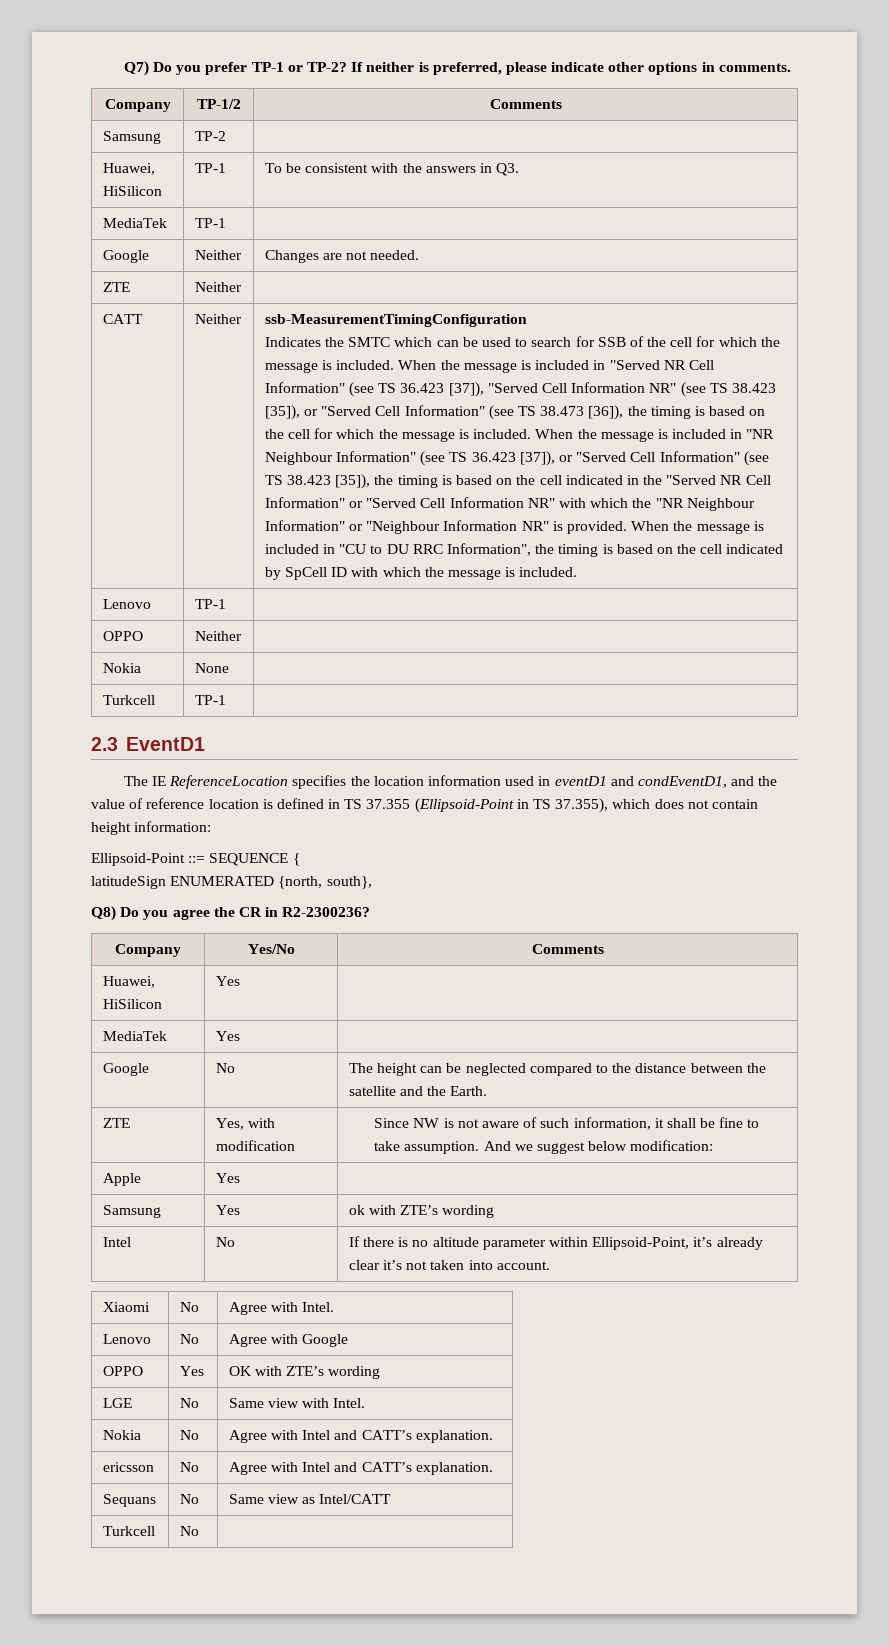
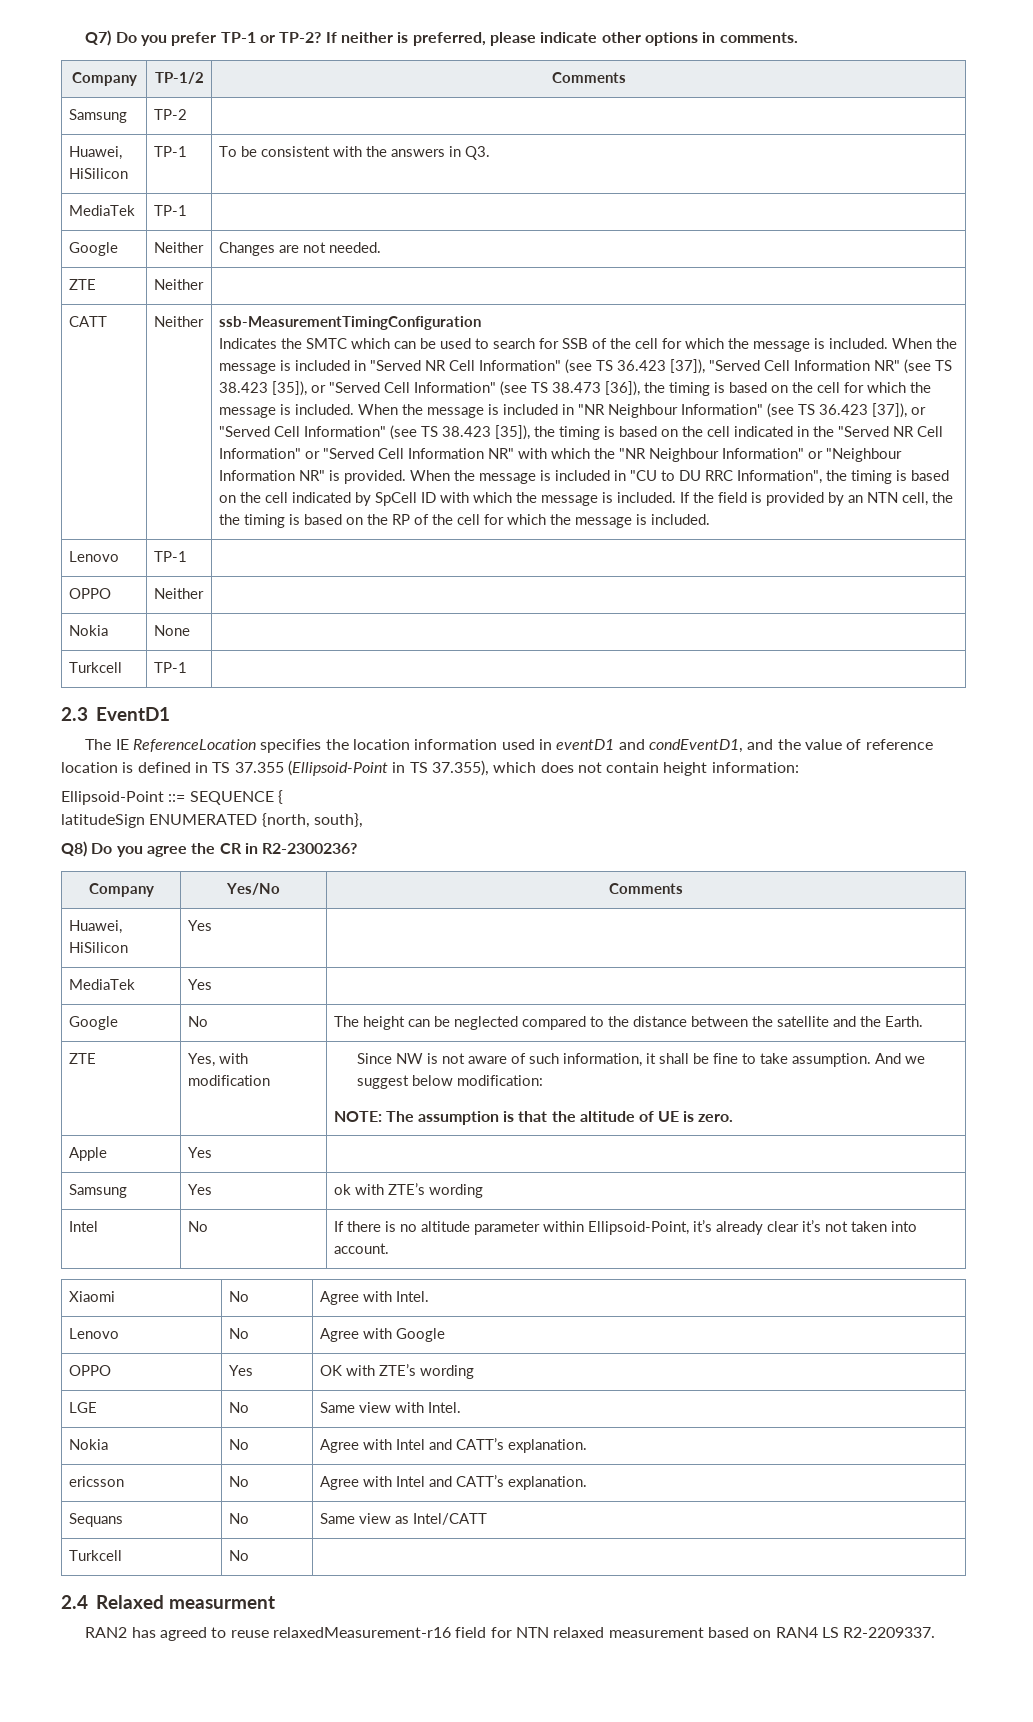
(578, 572) none -> [679,492,953,506] [218,514,710,528] If the field is provided by an NTN cell, the the timing is based on the RP of the cell for which the message is included.
(714, 1145) none -> [333,1111,734,1125] // NOTE: The assumption is that the altitude of UE is zero.
(199, 1531) none -> [61,1595,275,1609] [85,1627,936,1641] // 2.4 Relaxed measurment // RAN2 has agreed to reuse relaxedMeasurement-r16 field for NTN relaxed measurement based on RAN4 LS R2-2209337.

